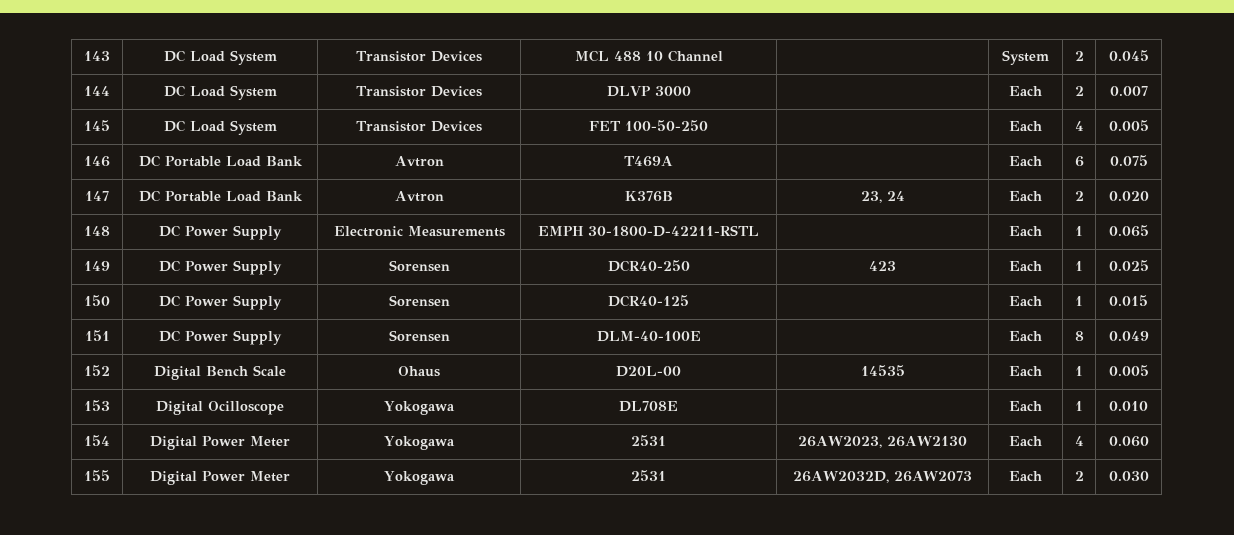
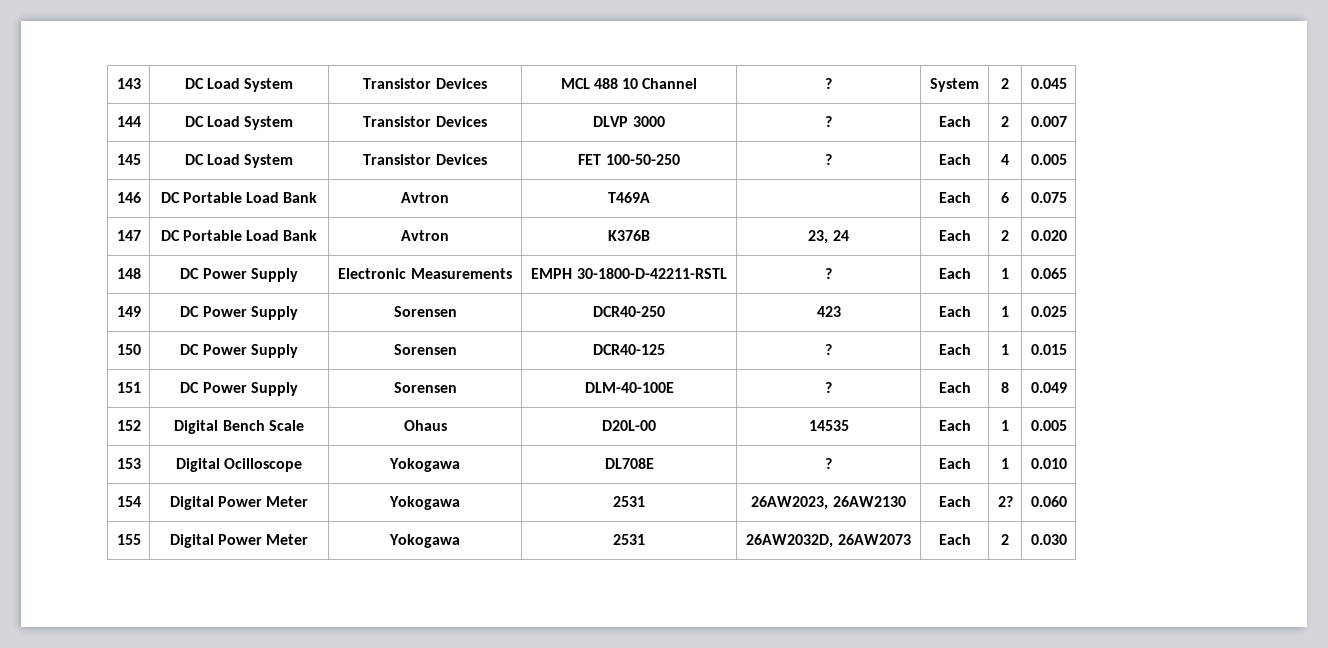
(723, 56) none -> [825,78,833,89] ?
(691, 91) none -> [825,116,833,127] ?
(708, 125) none -> [825,154,833,165] ?
(759, 231) none -> [825,268,833,279] ?
(689, 301) none -> [825,344,833,355] ?
(701, 336) none -> [825,382,833,393] ?
(678, 406) none -> [825,458,833,469] ?
[1074,436,1084,446] 4 -> [997,496,1013,507] 2?

